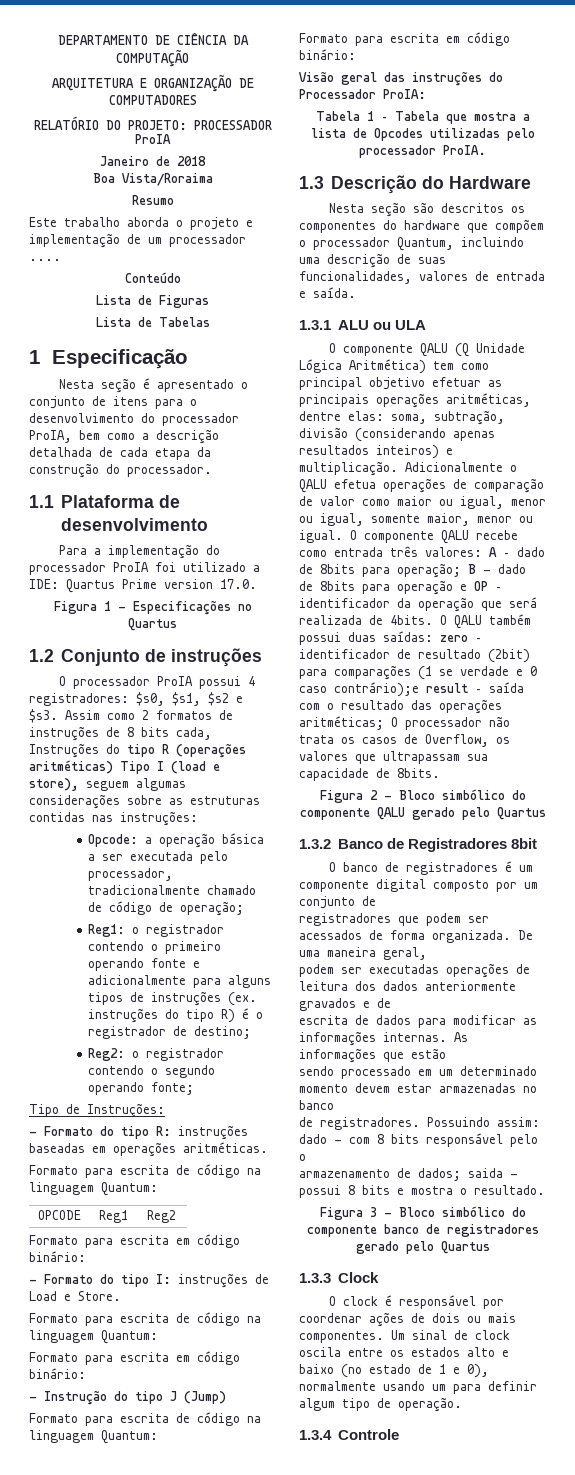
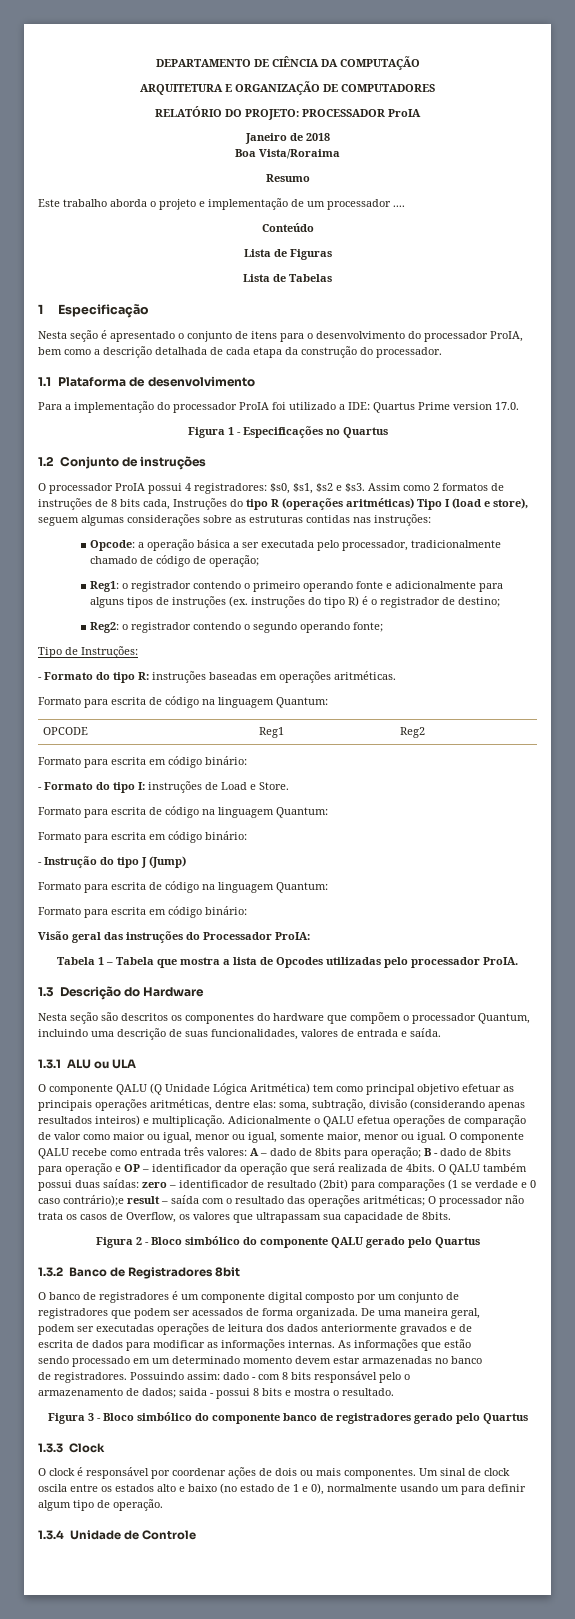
(332, 1435) none -> [69,1530,139,1540] Unidade de

